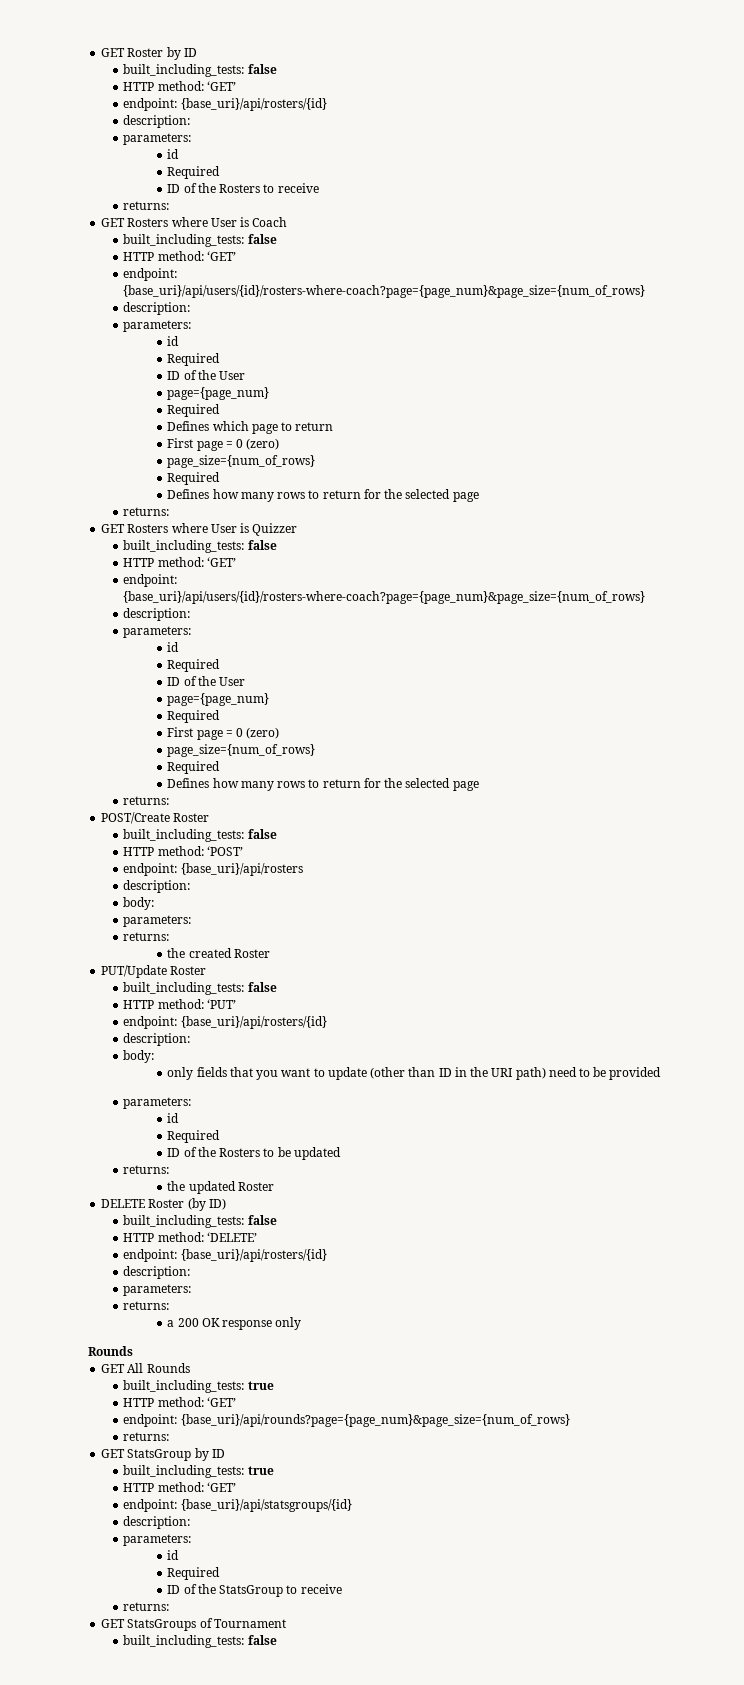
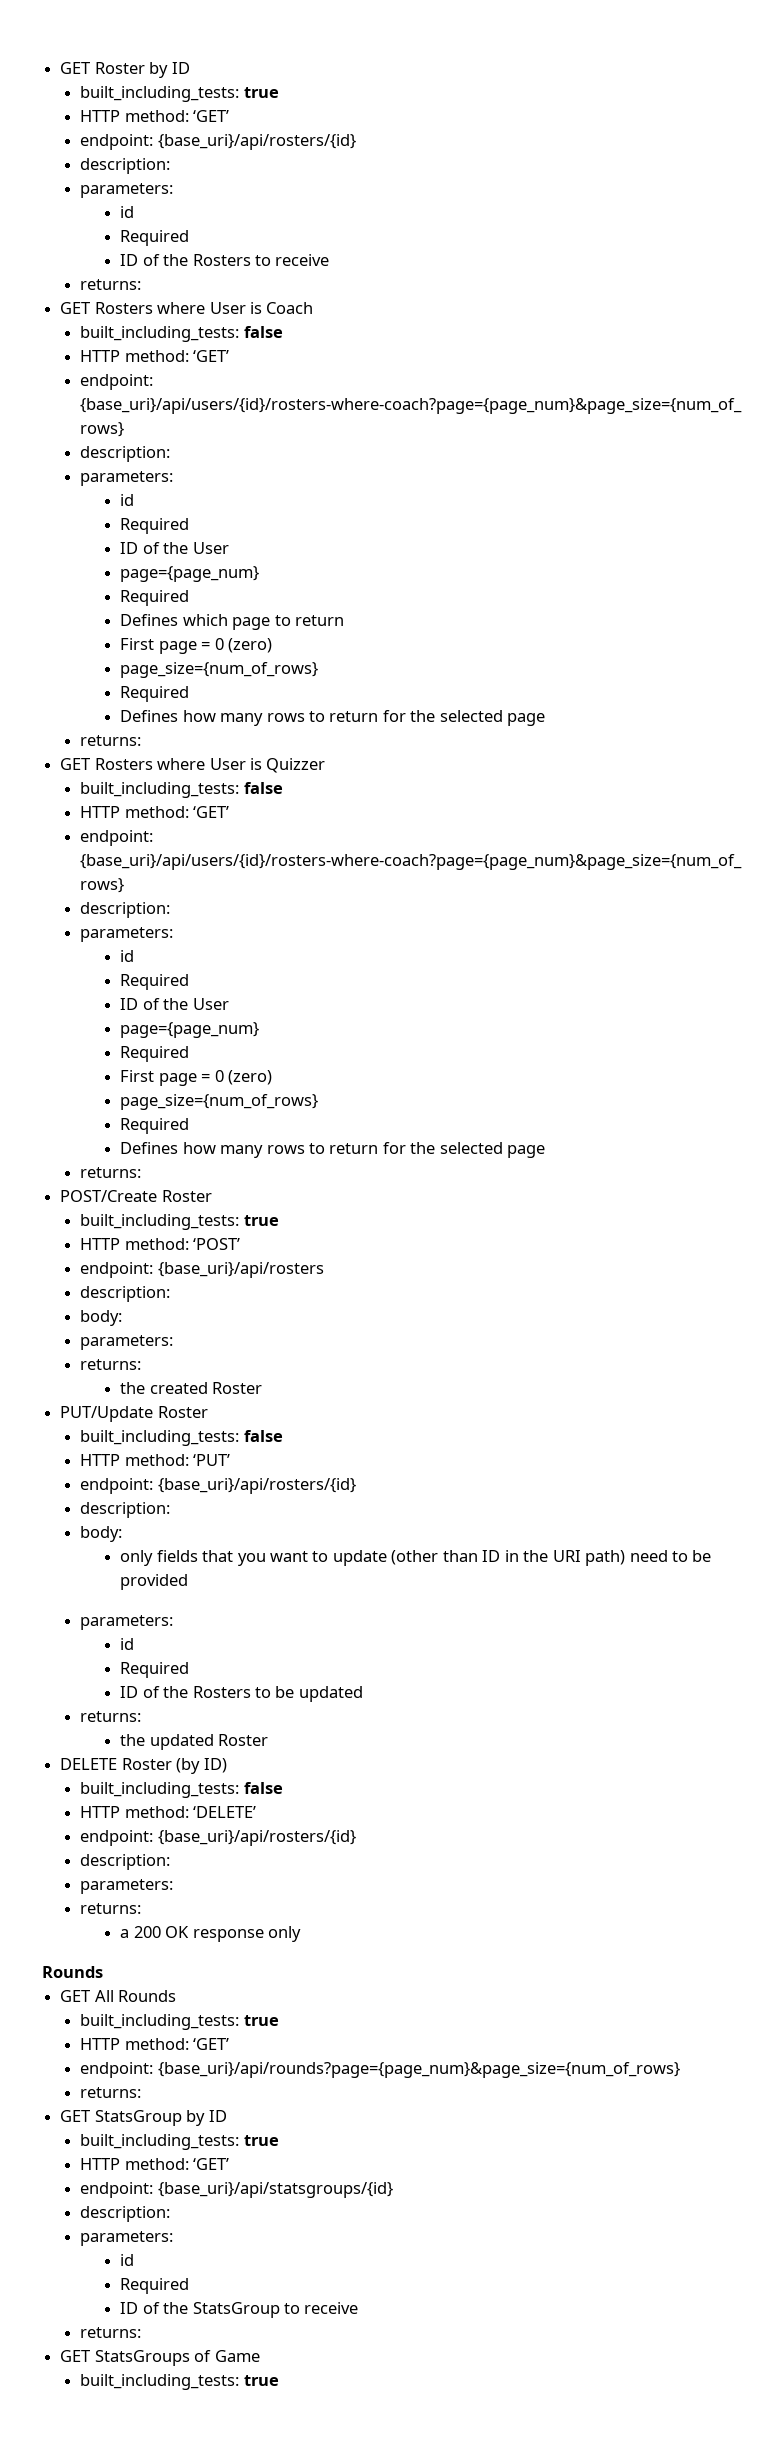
[247,64,277,74] false -> [243,87,279,98] true
[247,829,277,839] false -> [243,1215,279,1226] true
[213,1619,286,1628] [123,1635,277,1648] Tournament // built_including_tests: false -> [214,2350,260,2362] [80,2374,279,2390] Game // built_including_tests: true

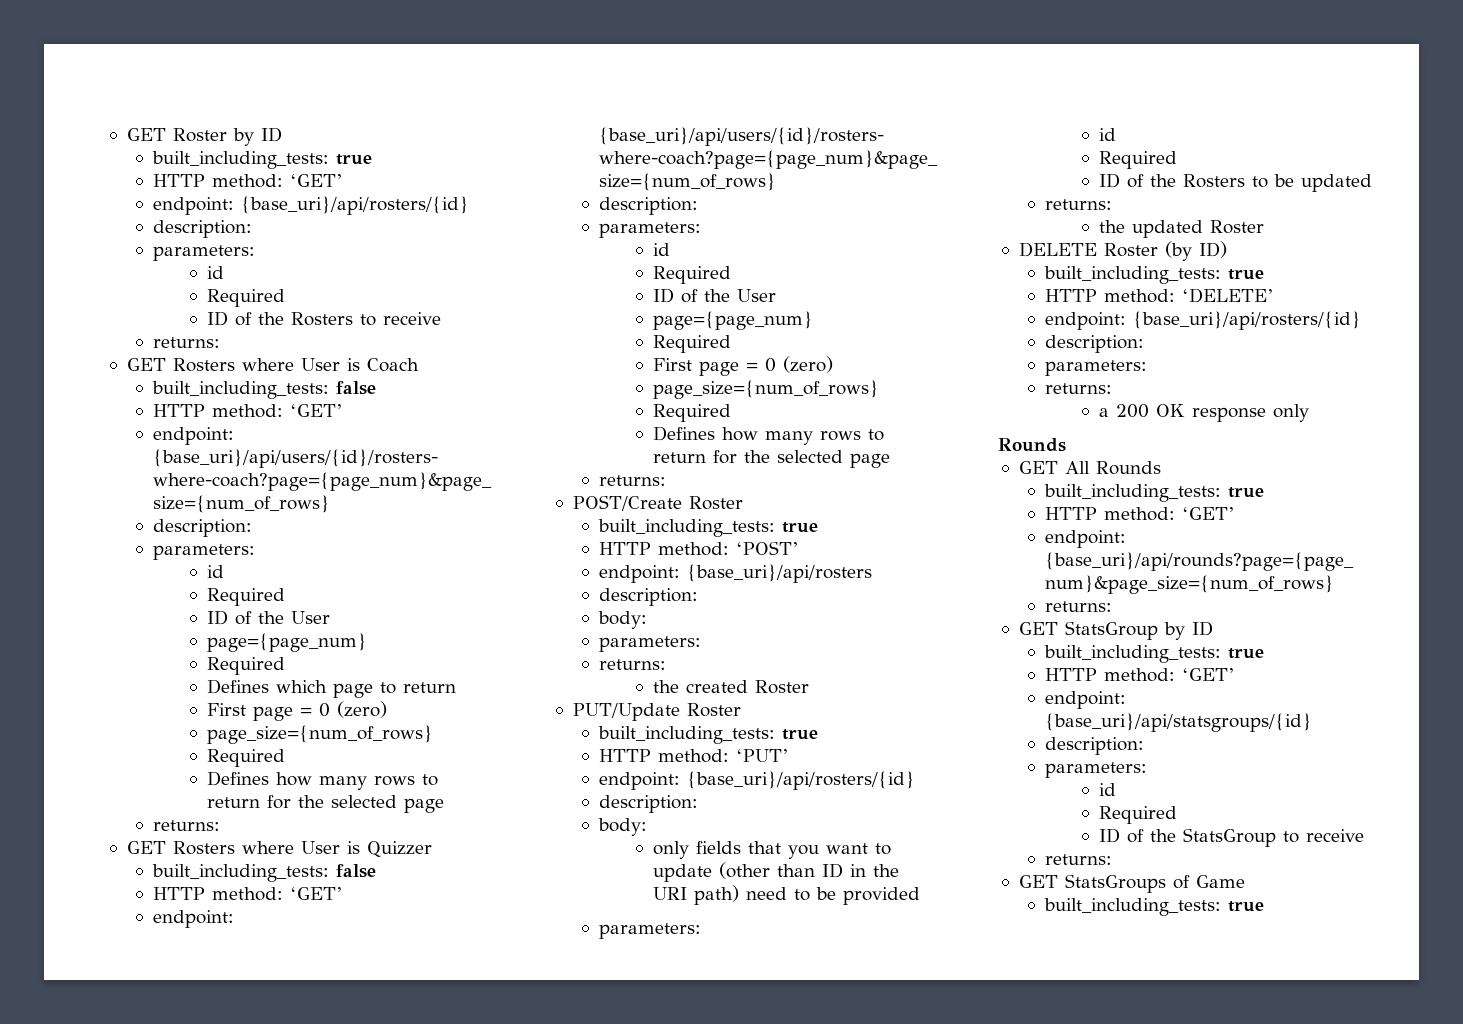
[243,1430,283,1442] false -> [782,729,819,740] true
[243,1782,283,1794] false -> [1228,269,1265,280] true

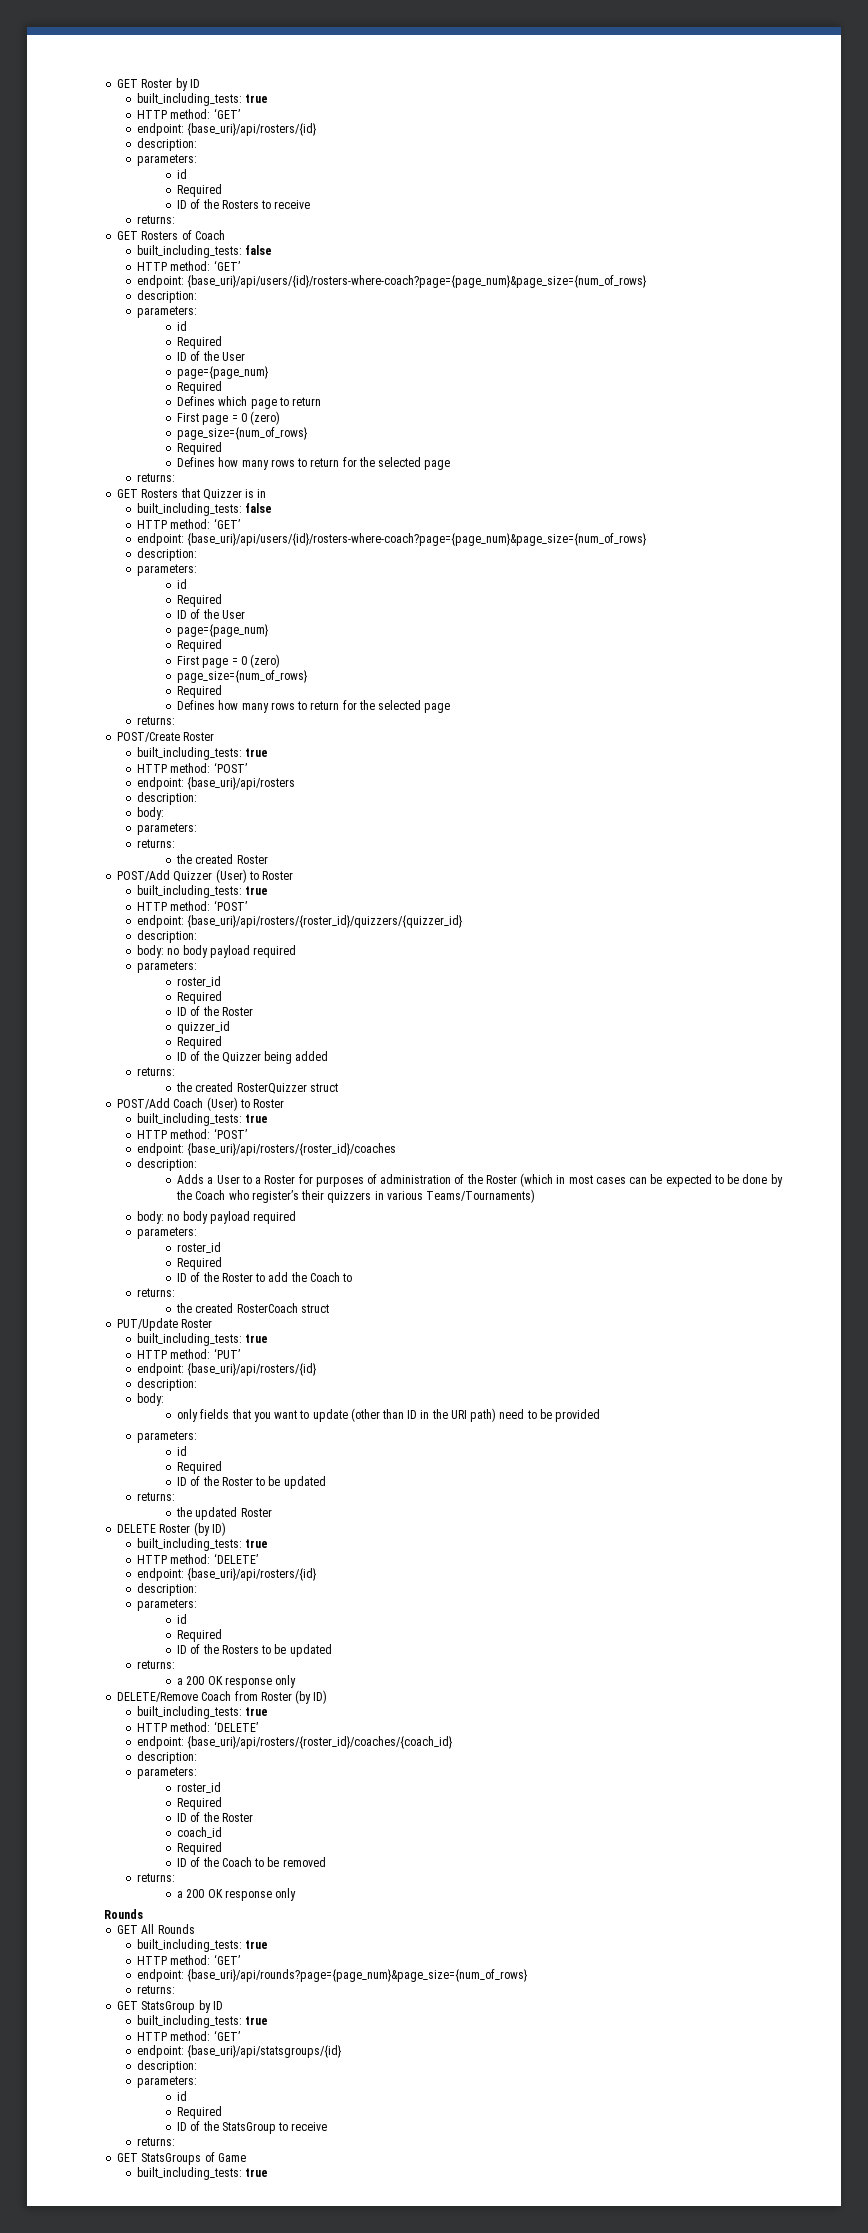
[241,358,360,371] where User is -> [181,230,192,240] of
[241,841,432,858] where User is Quizzer -> [180,488,267,500] that Quizzer is in
(810, 687) none -> [117,869,294,883] [137,885,269,898] [137,900,247,911] [137,915,463,928] [137,930,198,943] [137,945,297,958] [137,961,198,973] [177,976,222,987] [177,991,223,1004] [177,1006,253,1016] [177,1021,231,1034] [177,1036,223,1049] [177,1051,329,1064] [137,1067,176,1076] [176,1082,338,1094] [117,1097,285,1111] [137,1113,269,1126] [137,1128,247,1139] [137,1143,397,1156] [137,1158,198,1171] [177,1173,783,1187] [176,1189,535,1203] [137,1211,297,1224] [137,1227,198,1239] [177,1242,222,1253] [177,1257,223,1270] [177,1272,352,1282] [137,1288,176,1297] [176,1303,329,1313] // POST/Add Quizzer (User) to Roster // built_including_tests: true // HTTP method: ‘POST’ // endpoint: {base_uri}/api/rosters/{roster_id}/quizzers/{quizzer_id} // description: // body: no body payload required // parameters: // roster_id // Required // ID of the Roster // quizzer_id // Required // ID of the Quizzer being added // returns: // the created RosterQuizzer struct // POST/Add Coach (User) to Roster // built_including_tests: true // HTTP method: ‘POST’ // endpoint: {base_uri}/api/rosters/{roster_id}/coaches // description: // Adds a User to a Roster for purposes of administration of the Roster (which in most cases can be expected to be done by the Coach who register’s their quizzers in various Teams/Tournaments) // body: no body payload required // parameters: // roster_id // Required // ID of the Roster to add the Coach to // returns: // the created RosterCoach struct
[1183,174,1246,188] Rosters -> [221,1477,253,1486] Roster
(1148, 368) none -> [177,1614,188,1624] [177,1629,223,1642] [177,1644,332,1657] [137,1660,176,1669] [177,1675,297,1688] [117,1690,328,1704] [137,1706,269,1719] [137,1721,258,1732] [137,1736,453,1749] [137,1751,198,1764] [137,1767,198,1779] [177,1782,222,1793] [177,1797,223,1810] [177,1812,253,1822] [177,1827,223,1838] [177,1842,223,1855] [177,1857,326,1867] // id // Required // ID of the Rosters to be updated // returns: // a 200 OK response only // DELETE/Remove Coach from Roster (by ID) // built_including_tests: true // HTTP method: ‘DELETE’ // endpoint: {base_uri}/api/rosters/{roster_id}/coaches/{coach_id} // description: // parameters: // roster_id // Required // ID of the Roster // coach_id // Required // ID of the Coach to be removed

